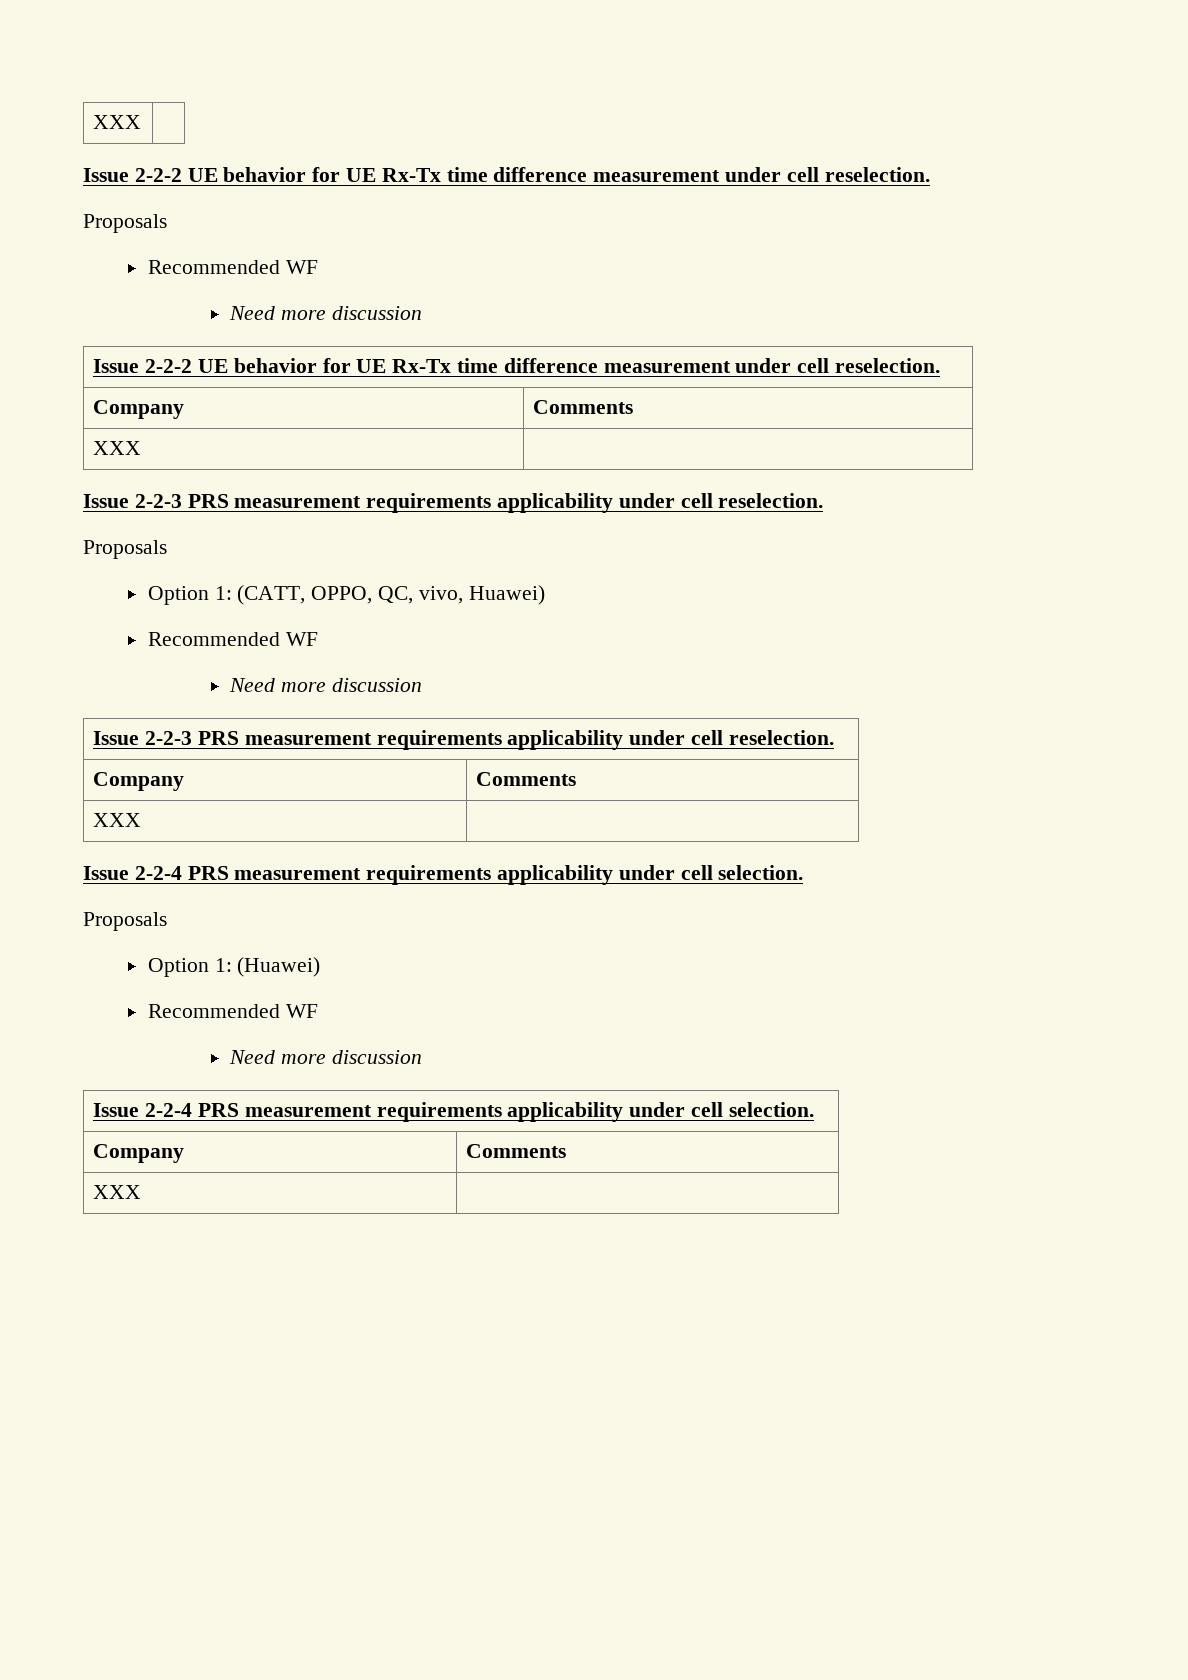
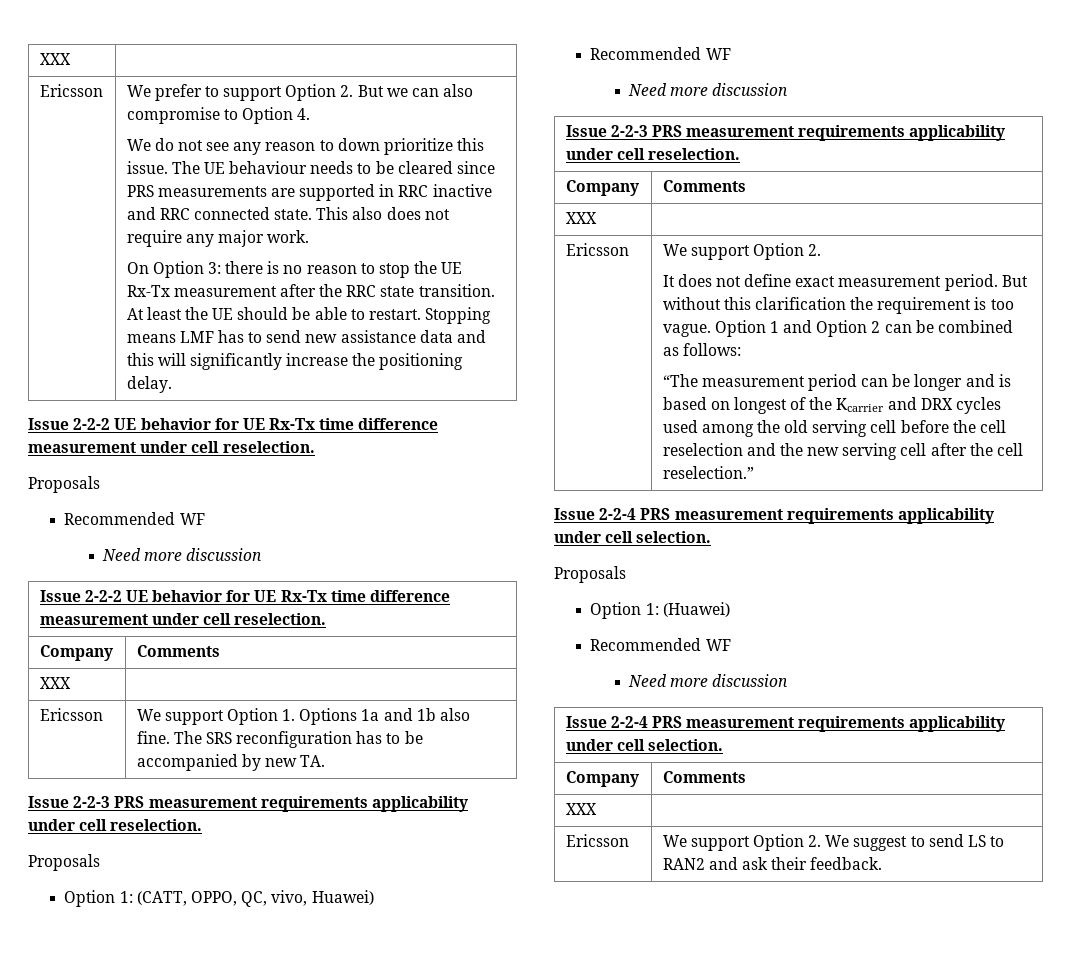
[93,115,142,129] XXX | -> [39,53,71,65] [39,84,103,97] [126,84,474,101] [126,107,311,124] [126,138,485,155] [126,161,496,174] [126,184,492,201] [126,207,450,220] [126,230,310,247] [126,261,463,278] [126,284,495,297] [126,307,492,324] [126,330,487,343] [126,353,464,370] [126,376,172,393] XXX | // Ericsson | We prefer to support Option 2. But we can also compromise to Option 4. // We do not see any reason to down prioritize this issue. The UE behaviour needs to be cleared since PRS measurements are supported in RRC inactive and RRC connected state. This also does not require any major work. // On Option 3: there is no reason to stop the UE Rx-Tx measurement after the RRC state transition. At least the UE should be able to restart. Stopping means LMF has to send new assistance data and this will significantly increase the positioning delay.
(142, 448) none -> [39,708,103,721] [136,708,471,725] [136,731,423,748] [136,754,326,771] // Ericsson | We support Option 1. Options 1a and 1b also fine. The SRS reconfiguration has to be accompanied by new TA.
(142, 820) none -> [565,243,629,256] [662,243,822,260] [662,274,1028,291] [662,297,1014,314] [662,320,1014,337] [662,343,741,356] [662,374,1011,391] [662,397,1002,414] [662,420,1007,437] [662,443,1024,460] [662,466,754,479] // Ericsson | We support Option 2. // It does not define exact measurement period. But without this clarification the requirement is too vague. Option 1 and Option 2 can be combined as follows: // “The measurement period can be longer and is based on longest of the Kcarrier and DRX cycles used among the old serving cell before the cell reselection and the new serving cell after the cell reselection.”
(142, 1192) none -> [565,834,629,847] [662,834,1005,851] [662,857,883,870] // Ericsson | We support Option 2. We suggest to send LS to RAN2 and ask their feedback.

